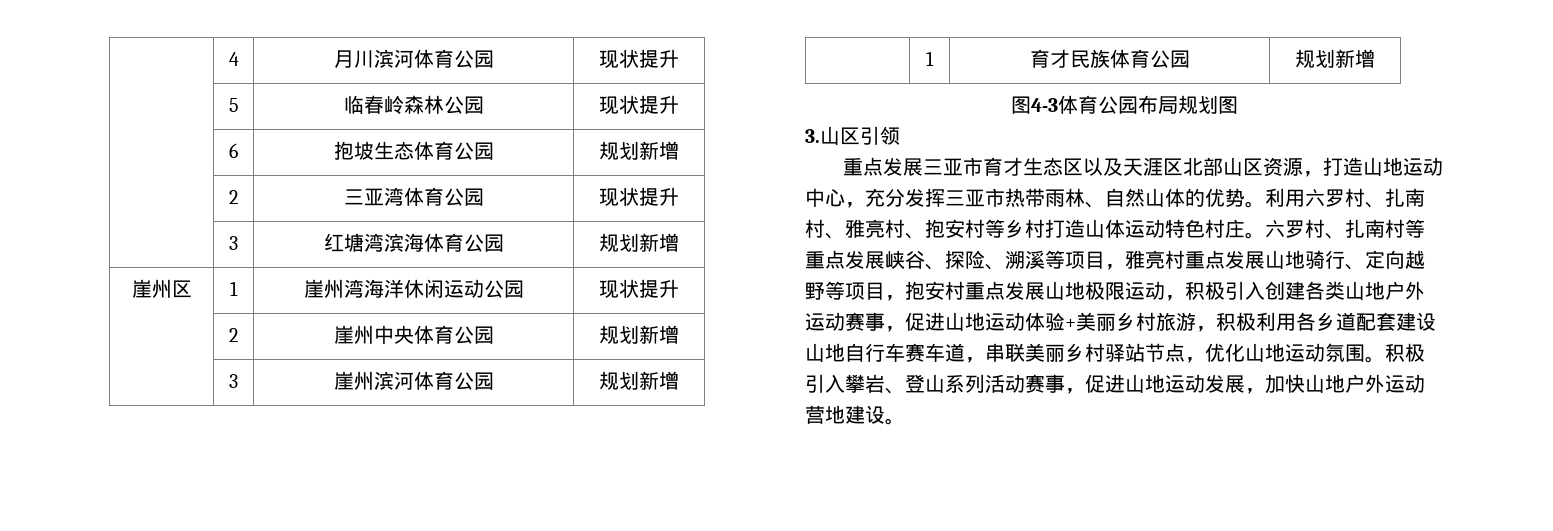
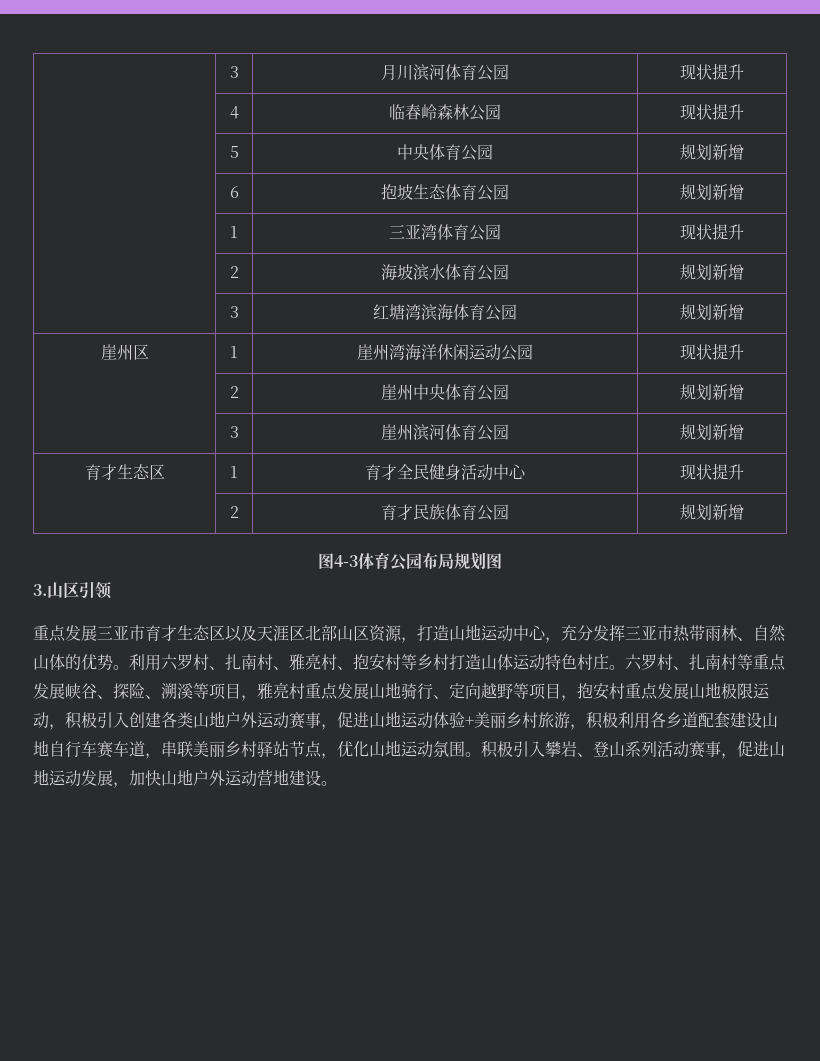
[228,52,239,66] | 4 -> [229,66,239,78] | 3
[228,98,239,112] 5 -> [229,106,239,119] 4
(679, 104) none -> [229,146,239,158] [397,144,493,161] [680,144,744,161] // | 5 | 中央体育公园 | 规划新增
[229,190,238,204] 2 -> [230,226,238,238] 1
(679, 196) none -> [229,266,239,278] [381,264,509,281] [680,264,744,281] // | 2 | 海坡滨水体育公园 | 规划新增
[926,51,934,66] | 1 -> [84,464,165,480] [230,466,238,478] [365,464,526,481] [680,463,744,480] [229,506,239,518] 育才生态区 | 1 | 育才全民健身活动中心 | 现状提升 // | 2

